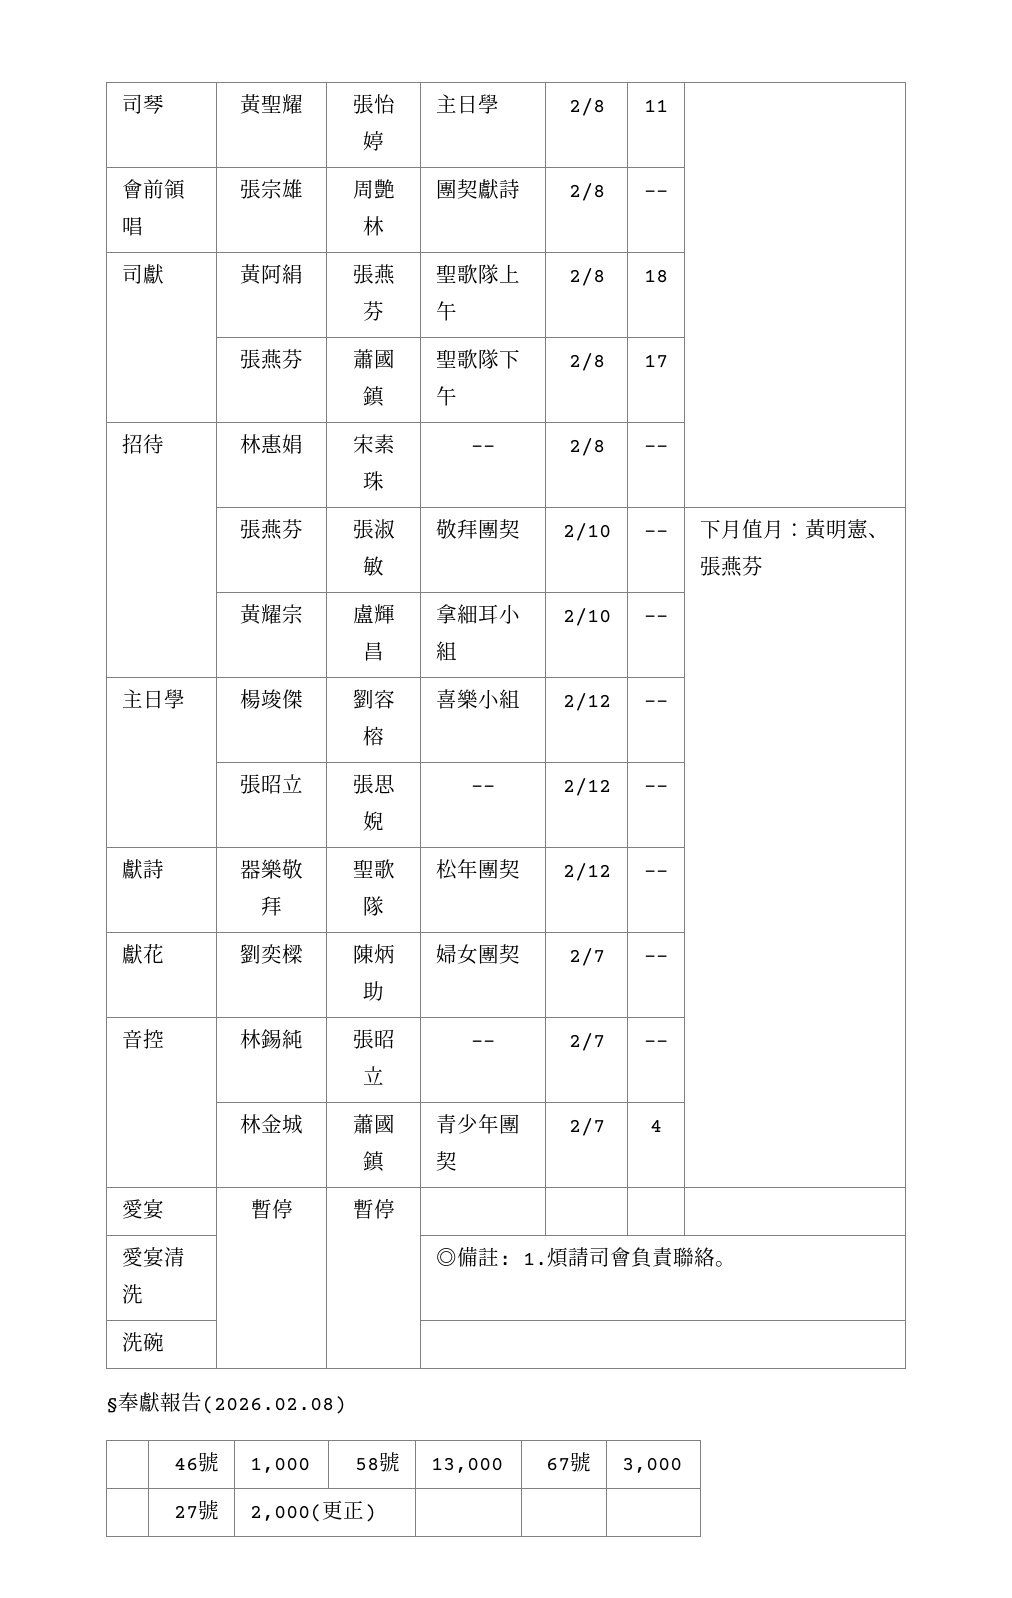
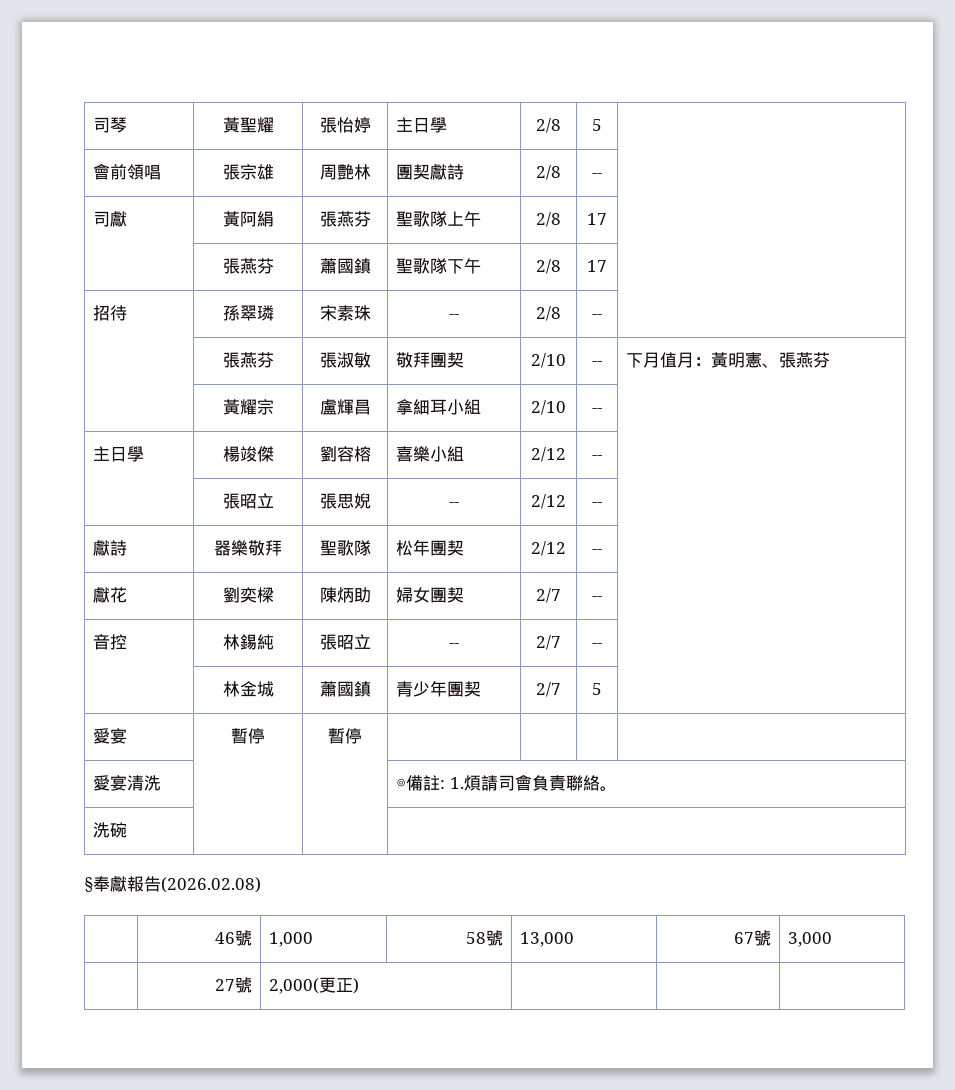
[644,99,668,112] 11 -> [592,119,602,131] 5
[644,269,668,283] 18 -> [587,213,607,225] 17
[240,434,303,454] 林惠娟 -> [222,305,274,321] 孫翠璘
[650,1119,662,1132] 4 -> [592,683,602,695] 5

